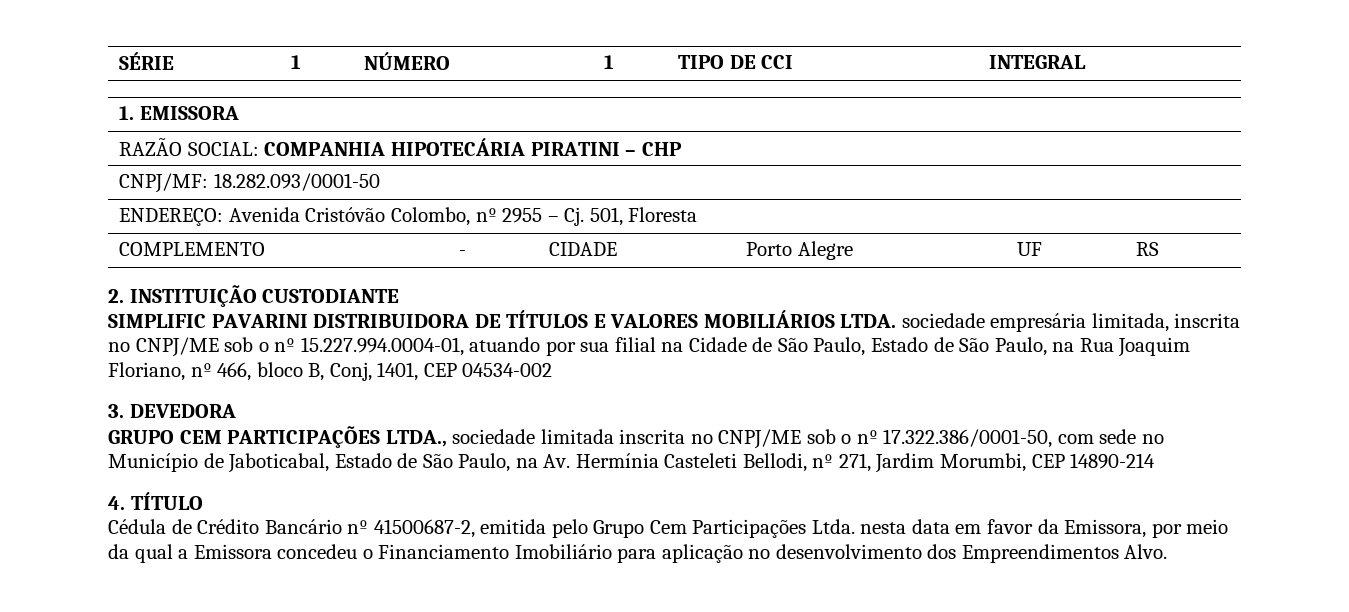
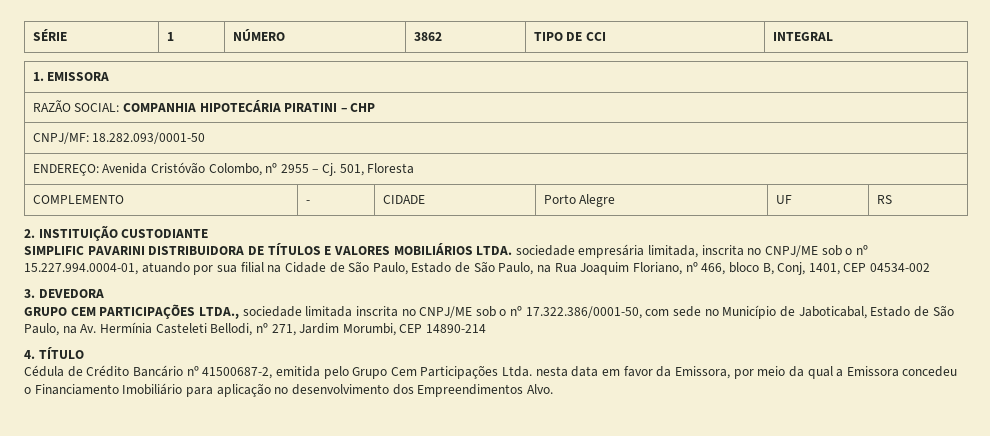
[604,55,615,69] 1 -> [413,32,442,41] 3862

